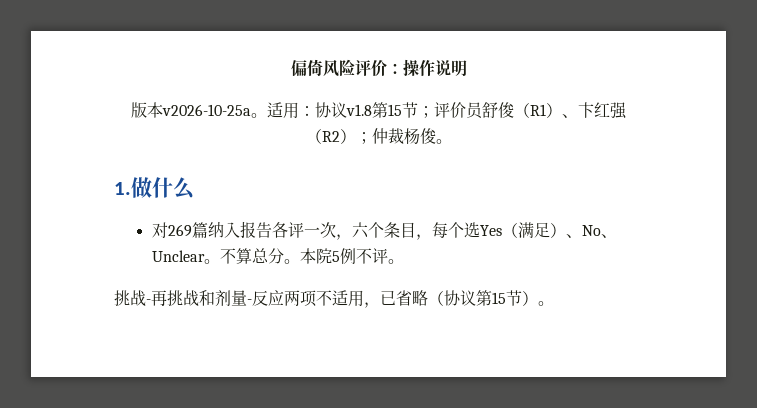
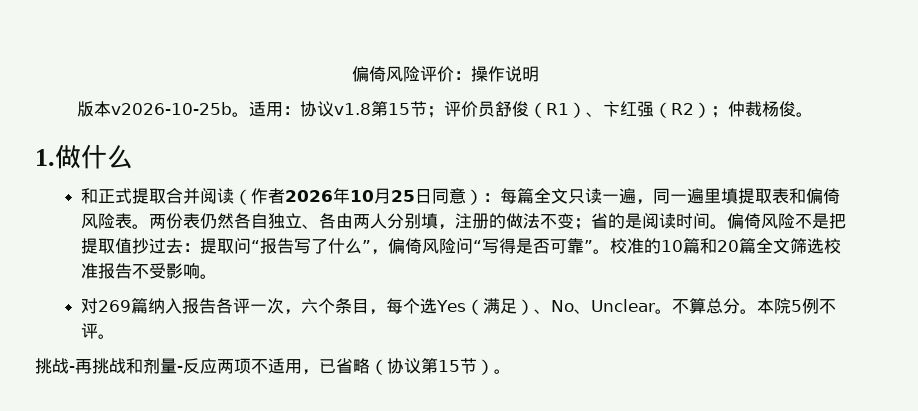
[162,104,251,116] v2026-10-25a -> [111,102,232,115] v2026-10-25b
(195, 188) none -> [80,187,840,205] [80,213,846,230] [80,238,841,255] [80,263,217,279] // 和正式提取合并阅读（作者2026年10月25日同意）：每篇全文只读一遍，同一遍里填提取表和偏倚风险表。两份表仍然各自独立、各由两人分别填，注册的做法不变；省的是阅读时间。偏倚风险不是把提取值抄过去：提取问“报告写了什么”，偏倚风险问“写得是否可靠”。校准的10篇和20篇全文筛选校准报告不受影响。

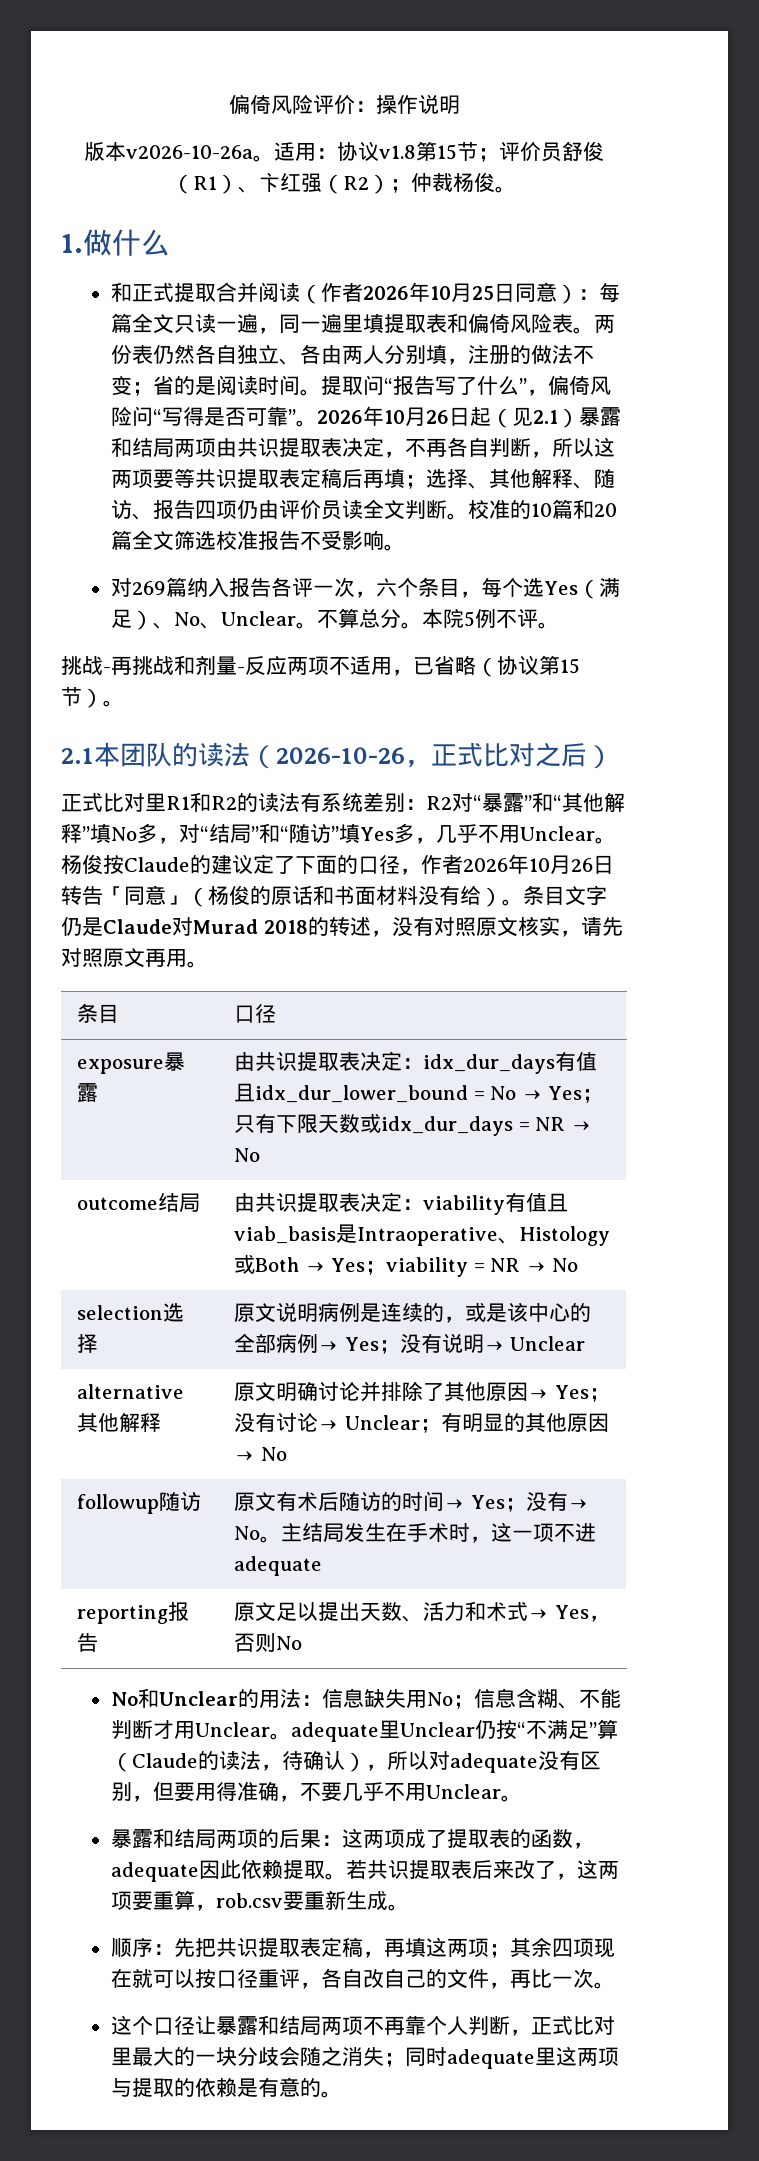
[111,102,232,115] v2026-10-25b -> [126,145,253,159] v2026-10-26a
[726,213,846,229] [80,238,200,254] 偏倚风险不是把提取值抄过去： -> (321, 392) none
(610, 251) none -> [316,406,621,428] [110,437,615,458] [110,468,615,489] [110,499,468,520] 2026年10月26日起（见2.1）暴露和结局两项由共识提取表决定，不再各自判断，所以这两项要等共识提取表定稿后再填；选择、其他解释、随访、报告四项仍由评价员读全文判断。
(511, 371) none -> [61,742,613,769] [61,792,625,812] [61,823,616,844] [61,854,614,875] [61,885,607,907] [61,916,623,937] [61,948,208,968] [77,1003,120,1023] [234,1004,277,1023] [77,1052,186,1074] [77,1083,99,1102] [234,1051,598,1074] [234,1083,604,1103] [234,1113,592,1136] [234,1148,261,1162] [77,1193,201,1212] [234,1192,569,1215] [234,1224,611,1246] [234,1254,579,1277] [77,1303,185,1322] [77,1334,99,1353] [234,1302,592,1323] [234,1333,586,1354] [77,1384,185,1399] [77,1412,162,1432] [234,1381,610,1402] [234,1412,609,1433] [234,1447,287,1461] [77,1492,202,1514] [234,1491,589,1512] [234,1522,597,1543] [234,1556,323,1576] [77,1602,190,1624] [77,1633,99,1652] [234,1601,610,1622] [234,1633,303,1652] [110,1688,621,1709] [110,1719,618,1742] [110,1750,601,1773] [110,1781,522,1802] [110,1828,594,1849] [110,1859,619,1882] [110,1890,409,1911] [110,1937,615,1958] [110,1968,615,1989] [110,2015,615,2036] [110,2046,619,2069] [110,2077,342,2098] // 2.1本团队的读法（2026-10-26，正式比对之后） // 正式比对里R1和R2的读法有系统差别：R2对“暴露”和“其他解释”填No多，对“结局”和“随访”填Yes多，几乎不用Unclear。杨俊按Claude的建议定了下面的口径，作者2026年10月26日转告「同意」（杨俊的原话和书面材料没有给）。条目文字仍是Claude对Murad 2018的转述，没有对照原文核实，请先对照原文再用。 // 条目 | 口径 // exposure暴露 | 由共识提取表决定：idx_dur_days有值且idx_dur_lower_bound = No → Yes；只有下限天数或idx_dur_days = NR → No // outcome结局 | 由共识提取表决定：viability有值且viab_basis是Intraoperative、Histology或Both → Yes；viability = NR → No // selection选择 | 原文说明病例是连续的，或是该中心的全部病例→ Yes；没有说明→ Unclear // alternative其他解释 | 原文明确讨论并排除了其他原因→ Yes；没有讨论→ Unclear；有明显的其他原因→ No // followup随访 | 原文有术后随访的时间→ Yes；没有→ No。主结局发生在手术时，这一项不进adequate // reporting报告 | 原文足以提出天数、活力和术式→ Yes，否则No // No和Unclear的用法：信息缺失用No；信息含糊、不能判断才用Unclear。adequate里Unclear仍按“不满足”算（Claude的读法，待确认），所以对adequate没有区别，但要用得准确，不要几乎不用Unclear。 // 暴露和结局两项的后果：这两项成了提取表的函数，adequate因此依赖提取。若共识提取表后来改了，这两项要重算，rob.csv要重新生成。 // 顺序：先把共识提取表定稿，再填这两项；其余四项现在就可以按口径重评，各自改自己的文件，再比一次。 // 这个口径让暴露和结局两项不再靠个人判断，正式比对里最大的一块分歧会随之消失；同时adequate里这两项与提取的依赖是有意的。

